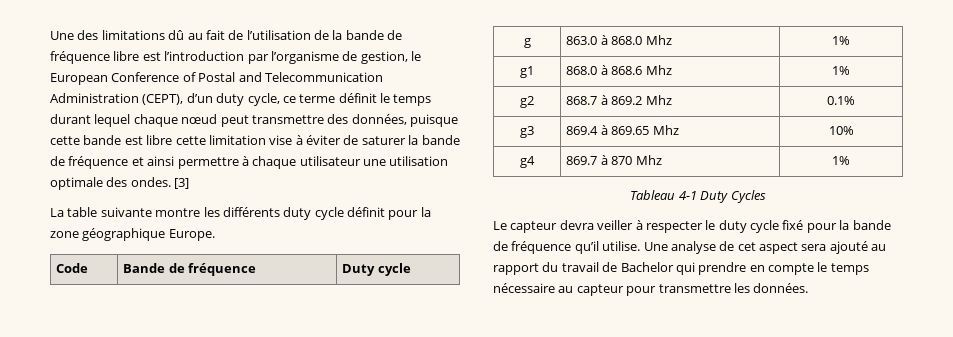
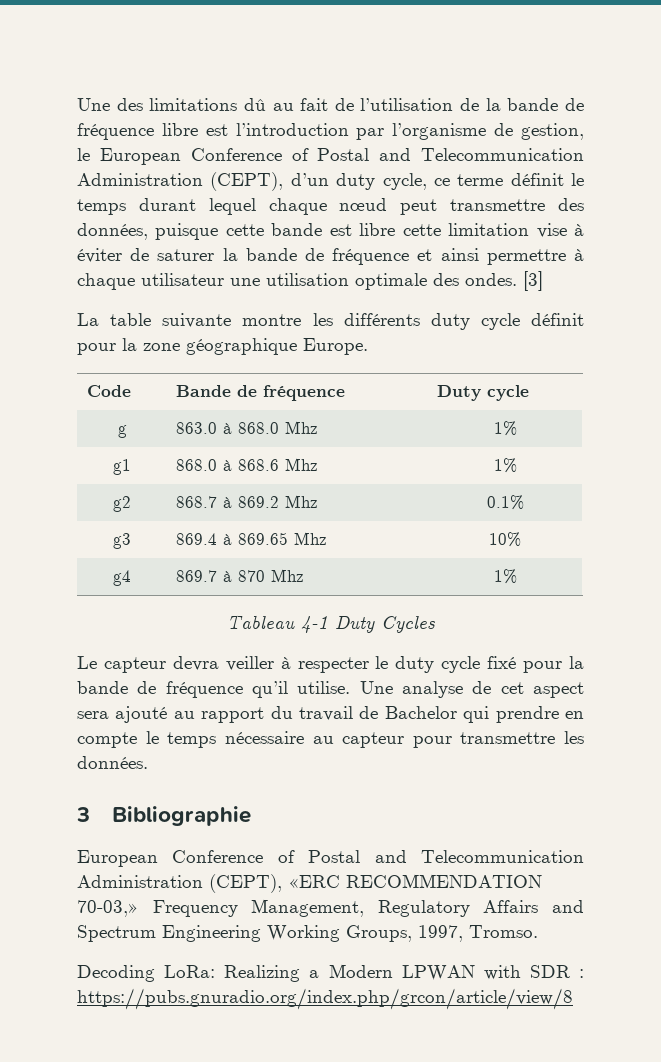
(809, 288) none -> [76,806,252,826] [77,850,584,867] [77,874,542,893] [77,899,584,917] [77,925,538,942] [77,964,584,982] [77,988,573,1010] // 3 Bibliographie // European Conference of Postal and Telecommunication Administration (CEPT), «ERC RECOMMENDATION 70-03,» Frequency Management, Regulatory Affairs and Spectrum Engineering Working Groups, 1997, Tromso. // Decoding LoRa: Realizing a Modern LPWAN with SDR : https://pubs.gnuradio.org/index.php/grcon/article/view/8

